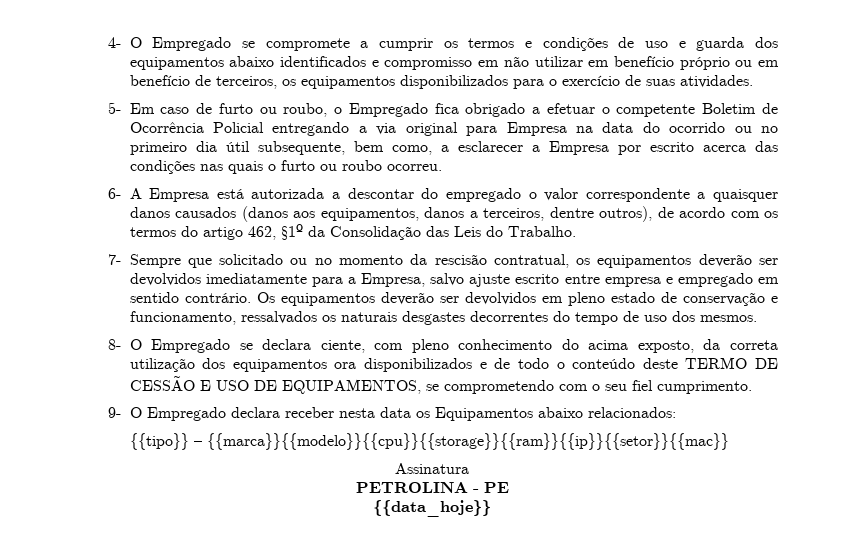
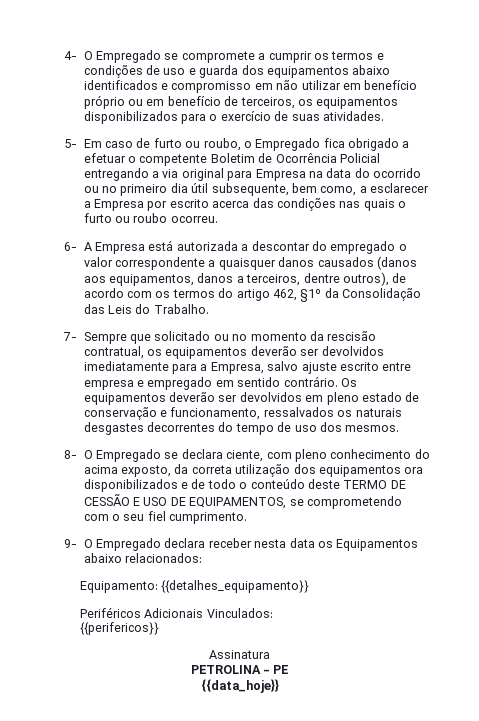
[129,433,729,450] {{tipo}} – {{marca}}{{modelo}}{{cpu}}{{storage}}{{ram}}{{ip}}{{setor}}{{mac}} -> [79,580,310,593] [79,607,273,618] [79,622,159,635] Equipamento: {{detalhes_equipamento}} // Periféricos Adicionais Vinculados: // {{perifericos}}

